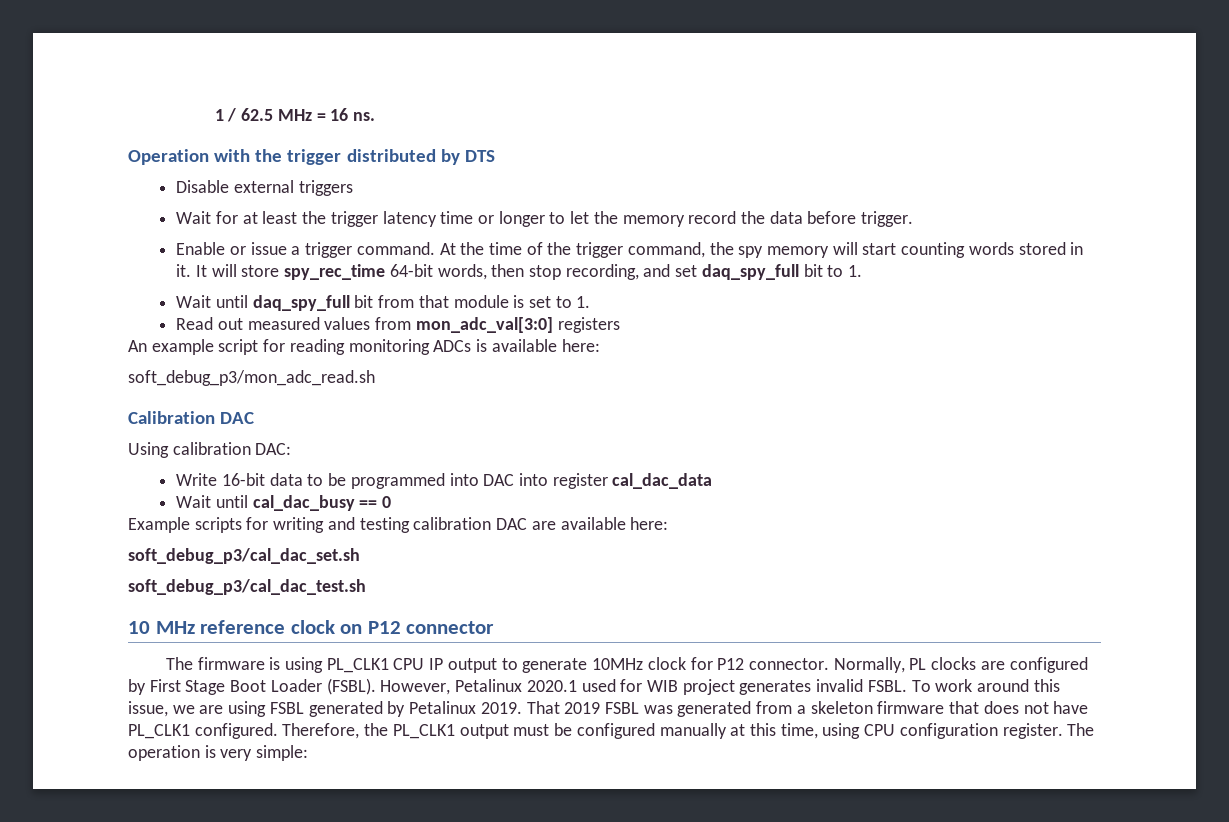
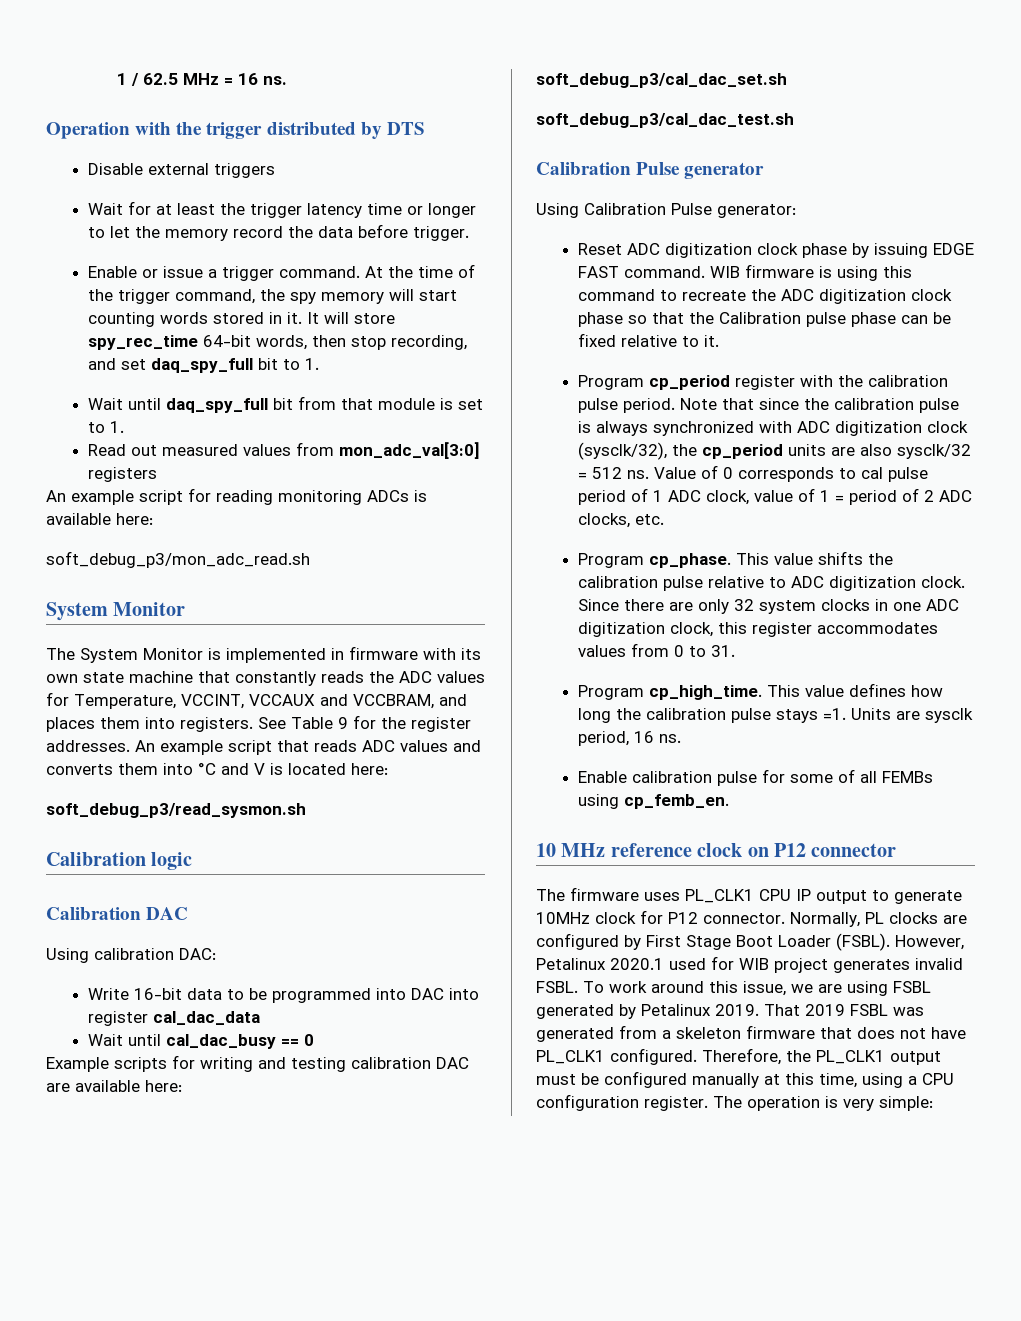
(375, 378) none -> [46,602,186,621] [46,646,481,663] [46,671,485,686] [46,692,467,709] [46,715,471,732] [46,740,481,755] [46,762,388,775] [46,803,306,818] [46,852,193,870] // System Monitor // The System Monitor is implemented in firmware with its own state machine that constantly reads the ADC values for Temperature, VCCINT, VCCAUX and VCCBRAM, and places them into registers. See Table 9 for the register addresses. An example script that reads ADC values and converts them into °C and V is located here: // soft_debug_p3/read_sysmon.sh // Calibration logic
(366, 587) none -> [536,162,765,179] [536,203,796,218] [578,243,975,258] [578,264,913,281] [578,289,953,304] [578,312,952,327] [578,333,720,347] [578,375,949,390] [578,398,960,413] [578,421,969,436] [578,442,972,460] [578,465,929,482] [578,488,973,505] [578,513,665,528] [578,551,894,568] [578,576,966,591] [578,599,960,614] [578,622,939,637] [578,643,736,657] [578,683,944,700] [578,708,974,723] [578,731,682,746] [578,769,934,786] [578,794,730,809] // Calibration Pulse generator // Using Calibration Pulse generator: // Reset ADC digitization clock phase by issuing EDGE FAST command. WIB firmware is using this command to recreate the ADC digitization clock phase so that the Calibration pulse phase can be fixed relative to it. // Program cp_period register with the calibration pulse period. Note that since the calibration pulse is always synchronized with ADC digitization clock (sysclk/32), the cp_period units are also sysclk/32 = 512 ns. Value of 0 corresponds to cal pulse period of 1 ADC clock, value of 1 = period of 2 ADC clocks, etc. // Program cp_phase. This value shifts the calibration pulse relative to ADC digitization clock. Since there are only 32 system clocks in one ADC digitization clock, this register accommodates values from 0 to 31. // Program cp_high_time. This value defines how long the calibration pulse stays =1. Units are sysclk period, 16 ns. // Enable calibration pulse for some of all FEMBs using cp_femb_en.
[269,657,324,673] is using -> [644,892,680,901] uses
(861, 731) none -> [908,1076,917,1085] a

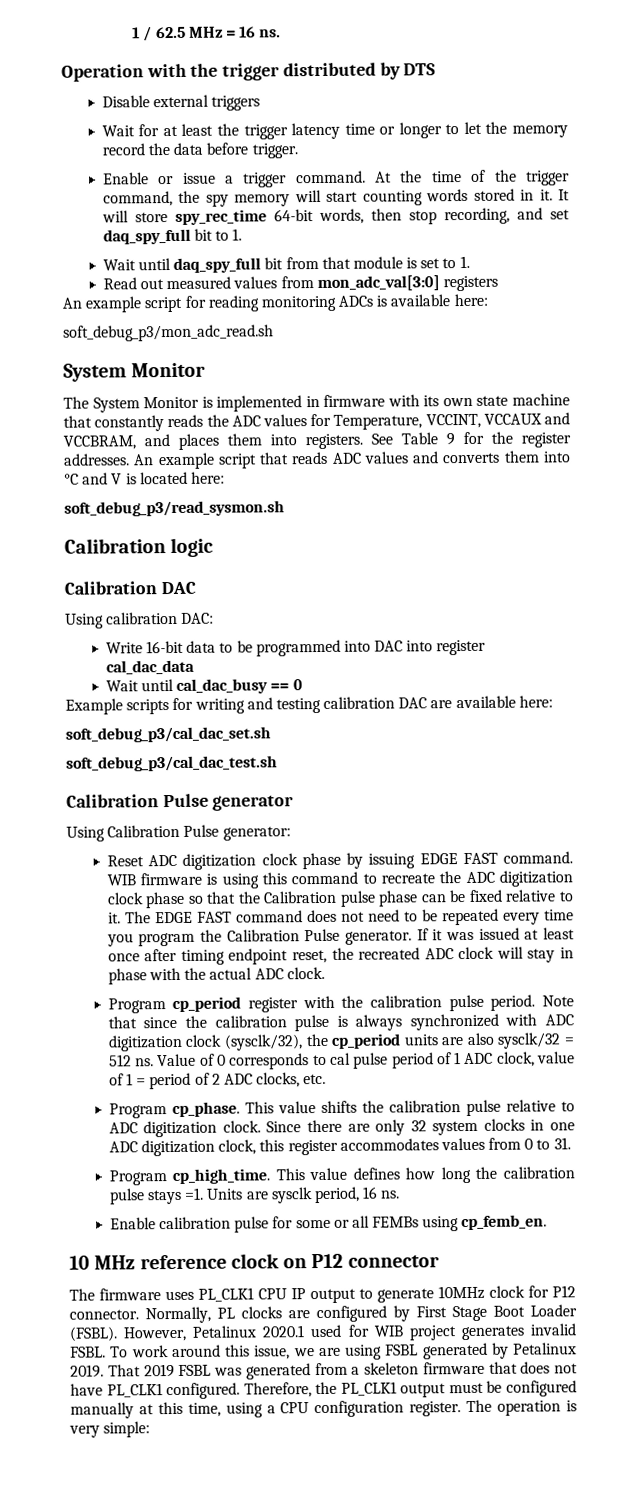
(720, 341) none -> [124,908,574,926] [106,927,575,947] [107,946,574,965] [107,966,325,985] The EDGE FAST command does not need to be repeated every time you program the Calibration Pulse generator. If it was issued at least once after timing endpoint reset, the recreated ADC clock will stay in phase with the actual ADC clock.
[838,769,856,783] of -> [333,1219,350,1228] or

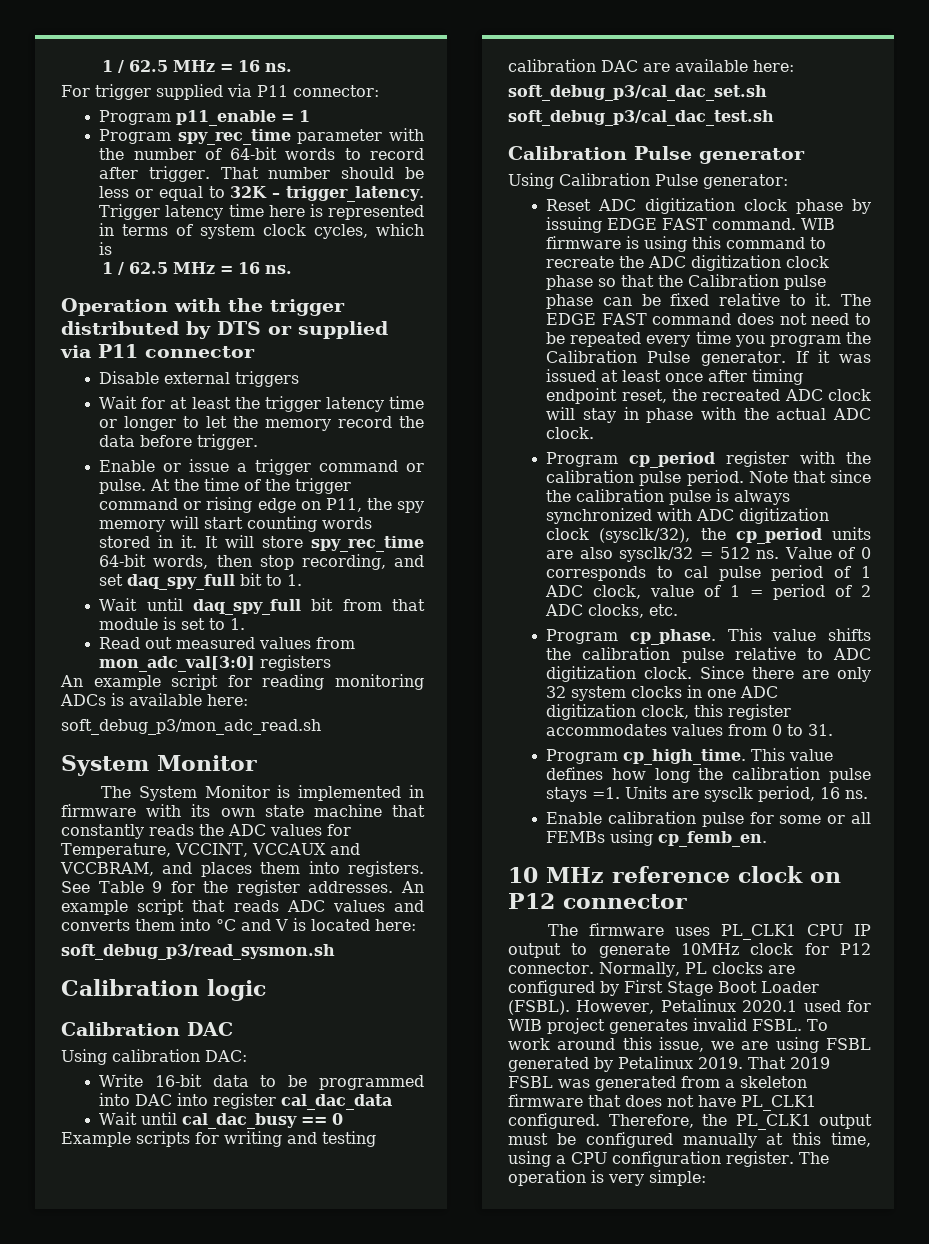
[132,26,282,42] 1 / 62.5 MHz = 16 ns. -> [102,60,293,73] [61,84,379,100] [99,110,311,126] [99,128,424,145] [99,147,425,160] [99,166,424,182] [99,186,424,202] [99,204,425,220] [99,223,424,239] [99,242,113,255] [102,262,293,275] 1 / 62.5 MHz = 16 ns. // For trigger supplied via P11 connector: // Program p11_enable = 1 // Program spy_rec_time parameter with the number of 64-bit words to record after trigger. That number should be less or equal to 32K – trigger_latency. Trigger latency time here is represented in terms of system clock cycles, which is // 1 / 62.5 MHz = 16 ns.
(437, 69) none -> [268,321,388,339] [60,344,255,358] or supplied via P11 connector
[295,170,366,184] command. -> [319,460,424,472] [99,479,147,494] command or pulse.
[102,190,173,207] command, -> [99,497,362,513] command or rising edge on P11,

